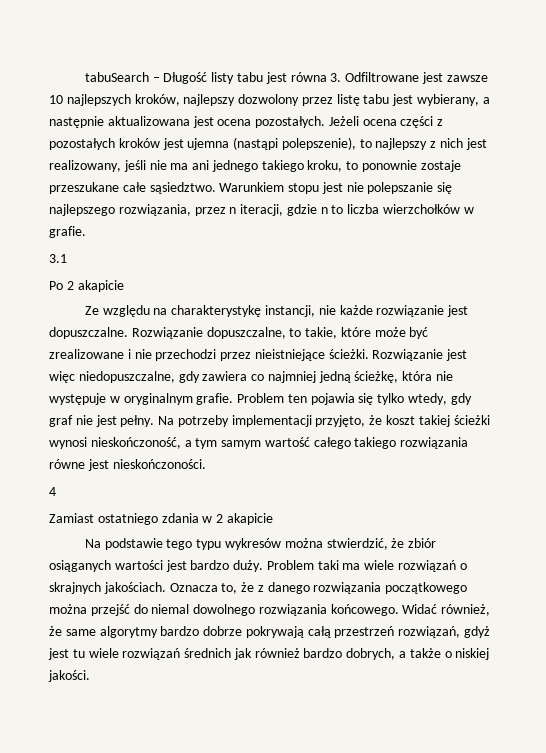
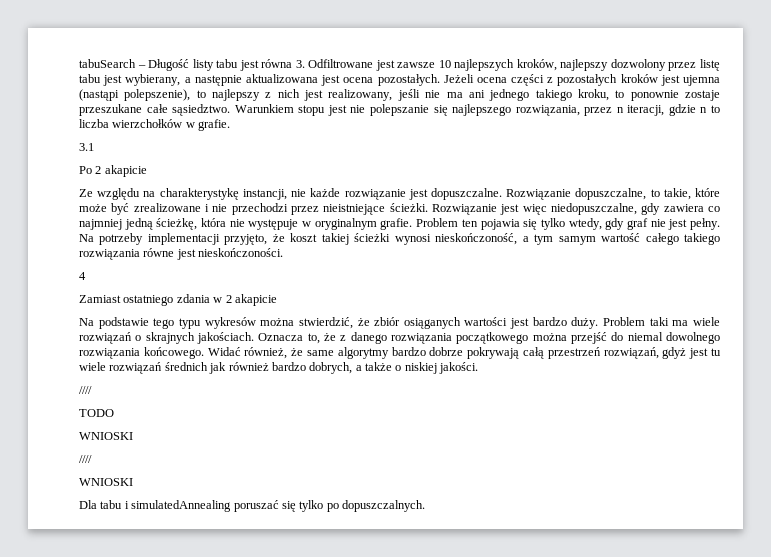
(90, 676) none -> [79,386,92,394] [79,409,114,417] [79,432,133,440] [79,455,92,463] [79,478,133,486] [79,500,425,512] // //// // TODO // WNIOSKI // //// // WNIOSKI // Dla tabu i simulatedAnnealing poruszać się tylko po dopuszczalnych.

